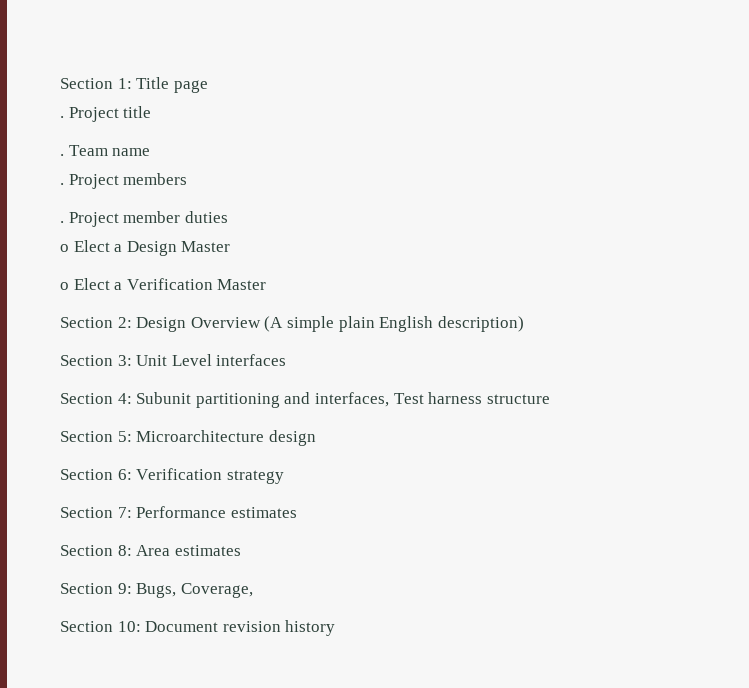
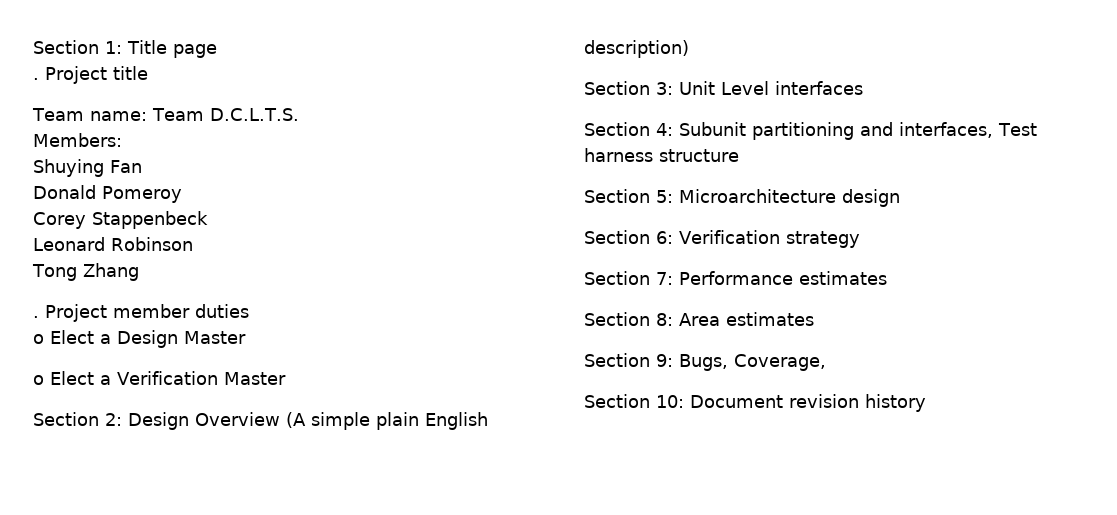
[60,145,151,156] [60,173,188,189] . Team name // . Project members -> [32,108,299,121] [33,133,122,147] [33,159,142,177] [33,185,182,203] [33,211,208,229] [33,237,193,251] [32,263,139,281] Team name: Team D.C.L.T.S. // Members: // Shuying Fan // Donald Pomeroy // Corey Stappenbeck // Leonard Robinson // Tong Zhang

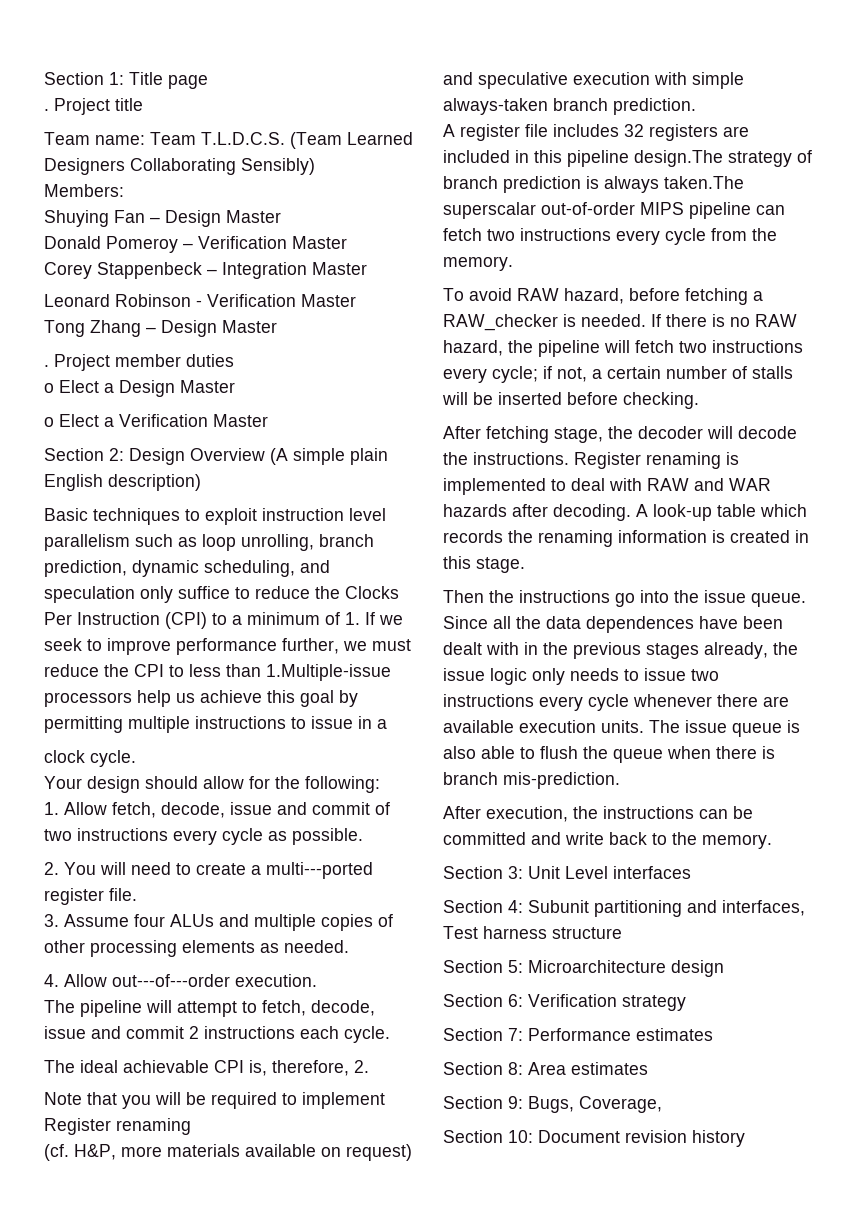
[209,108,299,121] D.C.L.T.S. -> [201,132,413,149] [44,158,315,175] T.L.D.C.S. (Team Learned Designers Collaborating Sensibly)
(142, 166) none -> [150,210,281,227] – Design Master
(182, 194) none -> [183,236,347,249] – Verification Master
(208, 220) none -> [207,262,367,279] – Integration Master
(193, 244) none -> [196,294,356,307] - Verification Master
(139, 272) none -> [146,320,277,337] – Design Master
(689, 49) none -> [44,508,386,525] [44,534,374,551] [44,560,330,577] [44,586,399,603] [44,612,403,629] [44,638,411,655] [44,664,391,681] [44,690,358,707] [44,716,387,733] [44,750,136,767] [44,776,380,793] [44,802,390,818] [44,828,363,845] [44,862,373,879] [44,888,137,905] [44,914,393,931] [44,940,349,957] [44,974,317,987] [44,1000,375,1017] [44,1026,390,1043] [44,1060,369,1076] [44,1092,385,1109] [44,1118,191,1135] [44,1144,412,1161] [443,72,744,89] [443,98,696,115] [443,124,749,141] [443,150,812,167] [443,176,744,193] [443,202,785,219] [443,228,777,245] [443,256,513,271] [443,288,763,305] [443,314,797,331] [443,340,803,357] [443,366,793,383] [442,392,699,409] [443,426,797,443] [443,452,739,469] [443,478,771,495] [443,504,807,521] [443,530,809,547] [443,556,525,573] [443,590,806,607] [443,616,783,633] [443,642,798,659] [443,668,719,685] [443,694,789,711] [443,720,800,737] [443,746,775,763] [443,772,620,789] [443,806,753,822] [443,832,772,849] // Basic techniques to exploit instruction level parallelism such as loop unrolling, branch prediction, dynamic scheduling, and speculation only suffice to reduce the Clocks Per Instruction (CPI) to a minimum of 1. If we seek to improve performance further, we must reduce the CPI to less than 1.Multiple-issue processors help us achieve this goal by permitting multiple instructions to issue in a // clock cycle. // Your design should allow for the following: // 1. Allow fetch, decode, issue and commit of two instructions every cycle as possible. // 2. You will need to create a multi--‐ported register file. // 3. Assume four ALUs and multiple copies of other processing elements as needed. // 4. Allow out--‐of--‐order execution. // The pipeline will attempt to fetch, decode, issue and commit 2 instructions each cycle. // The ideal achievable CPI is, therefore, 2. // Note that you will be required to implement Register renaming // (cf. H&P, more materials available on request) and speculative execution with simple always‐taken branch prediction. // A register file includes 32 registers are included in this pipeline design.The strategy of branch prediction is always taken.The superscalar out-of-order MIPS pipeline can fetch two instructions every cycle from the memory. // To avoid RAW hazard, before fetching a RAW_checker is needed. If there is no RAW hazard, the pipeline will fetch two instructions every cycle; if not, a certain number of stalls will be inserted before checking. // After fetching stage, the decoder will decode the instructions. Register renaming is implemented to deal with RAW and WAR hazards after decoding. A look-up table which records the renaming information is created in this stage. // Then the instructions go into the issue queue. Since all the data dependences have been dealt with in the previous stages already, the issue logic only needs to issue two instructions every cycle whenever there are available execution units. The issue queue is also able to flush the queue when there is branch mis-prediction. // After execution, the instructions can be committed and write back to the memory.

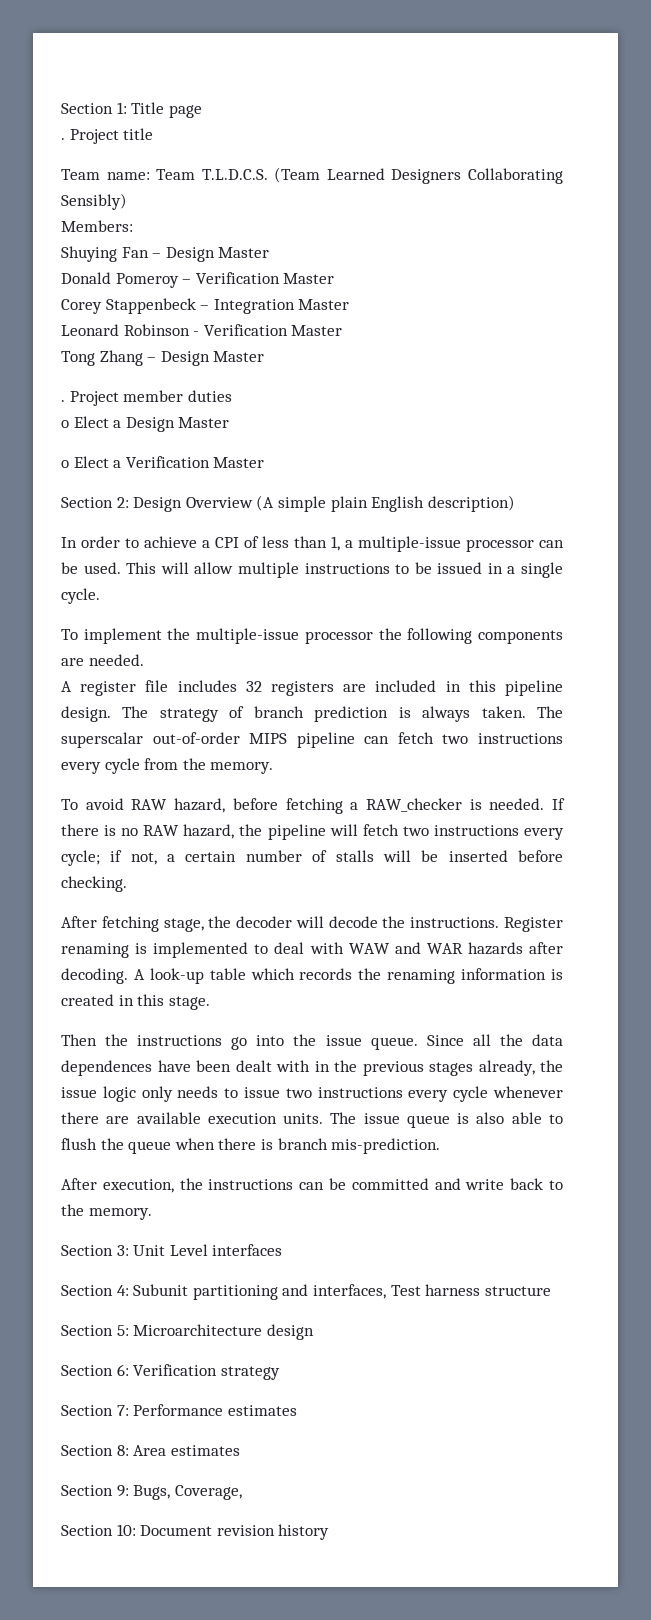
[44,508,386,525] [44,534,374,551] [44,560,330,577] [44,586,399,603] [44,612,403,629] [44,638,411,655] [44,664,391,681] [44,690,358,707] [44,716,123,733] Basic techniques to exploit instruction level parallelism such as loop unrolling, branch prediction, dynamic scheduling, and speculation only suffice to reduce the Clocks Per Instruction (CPI) to a minimum of 1. If we seek to improve performance further, we must reduce the CPI to less than 1.Multiple-issue processors help us achieve this goal by permitting -> [61,536,564,552] [61,562,234,574] In order to achieve a CPI of less than 1, a multiple-issue processor can be used. This will allow
[311,716,353,729] issue -> [414,562,483,574] be issued
[44,750,136,767] [44,776,380,793] [44,802,390,818] [44,828,363,845] [44,862,373,879] [44,888,137,905] [44,914,393,931] [44,940,349,957] [44,974,317,987] [44,1000,375,1017] [44,1026,390,1043] [44,1060,369,1076] [44,1092,385,1109] [44,1118,191,1135] [44,1144,412,1161] [443,72,744,89] [443,98,696,115] // clock cycle. // Your design should allow for the following: // 1. Allow fetch, decode, issue and commit of two instructions every cycle as possible. // 2. You will need to create a multi--‐ported register file. // 3. Assume four ALUs and multiple copies of other processing elements as needed. // 4. Allow out--‐of--‐order execution. // The pipeline will attempt to fetch, decode, issue and commit 2 instructions each cycle. // The ideal achievable CPI is, therefore, 2. // Note that you will be required to implement Register renaming // (cf. H&P, more materials available on request) and speculative execution with simple always‐taken branch prediction. -> [520,562,563,578] [61,588,100,604] [61,628,563,644] [61,654,144,666] single cycle. // To implement the multiple-issue processor the following components are needed.
[634,150,723,167] design.The -> [61,706,149,722] design. The
[664,176,744,189] taken.The -> [481,706,563,718] taken. The
[647,478,689,491] RAW -> [348,943,390,954] WAW

